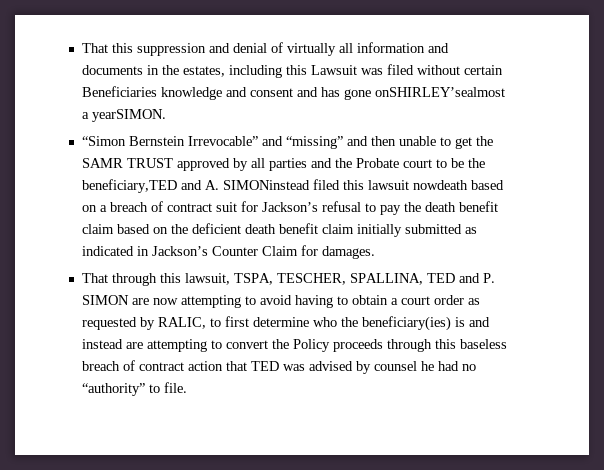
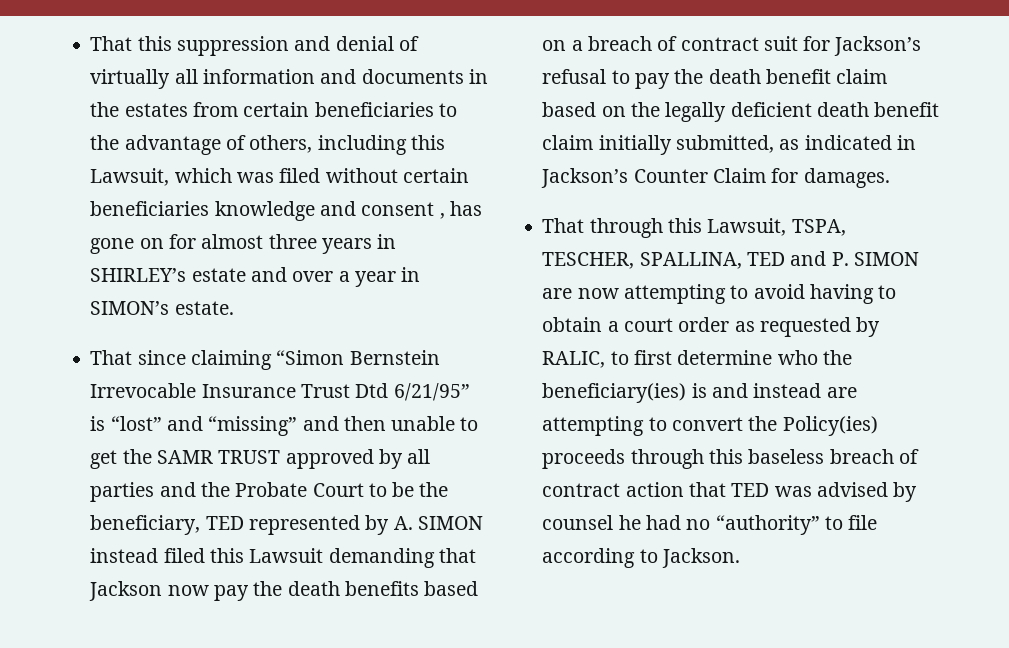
[182,65,357,78] estates, including this Lawsuit -> [124,102,457,117] [90,135,445,155] [90,168,232,186] estates from certain beneficiaries to the advantage of others, including this Lawsuit, which
[81,86,157,97] Beneficiaries -> [90,201,210,216] beneficiaries
[296,87,318,97] and -> [439,213,445,219] ,
[374,87,505,97] [81,109,166,122] [81,136,258,146] onSHIRLEY’sealmost a yearSIMON. // “Simon Bernstein Irrevocable” -> [139,234,397,254] [90,267,421,287] [90,301,234,315] [90,350,440,370] [90,383,470,401] [90,416,162,431] on for almost three years in SHIRLEY’s estate and over a year in SIMON’s estate. // That since claiming “Simon Bernstein Irrevocable Insurance Trust Dtd 6/21/95” is “lost”
[402,159,432,168] court -> [312,483,364,497] Court
[81,179,468,193] beneficiary,TED and A. SIMONinstead filed this lawsuit nowdeath -> [90,515,483,535] [90,548,476,568] [89,581,419,601] beneficiary, TED represented by A. SIMON instead filed this Lawsuit demanding that Jackson now pay the death benefits
(188, 229) none -> [665,102,727,122] legally
[404,224,462,234] submitted -> [675,135,774,153] submitted,
[184,273,230,285] lawsuit, -> [707,218,787,236] Lawsuit,
[292,339,330,352] Policy -> [782,416,878,436] Policy(ies)
[163,382,187,393] file. -> [848,515,878,530] [542,548,740,568] file according to Jackson.

